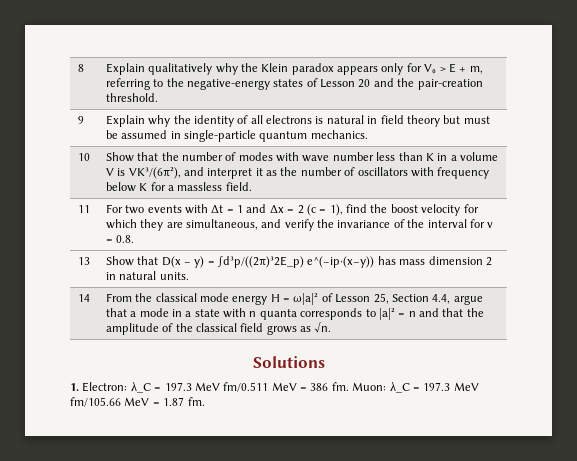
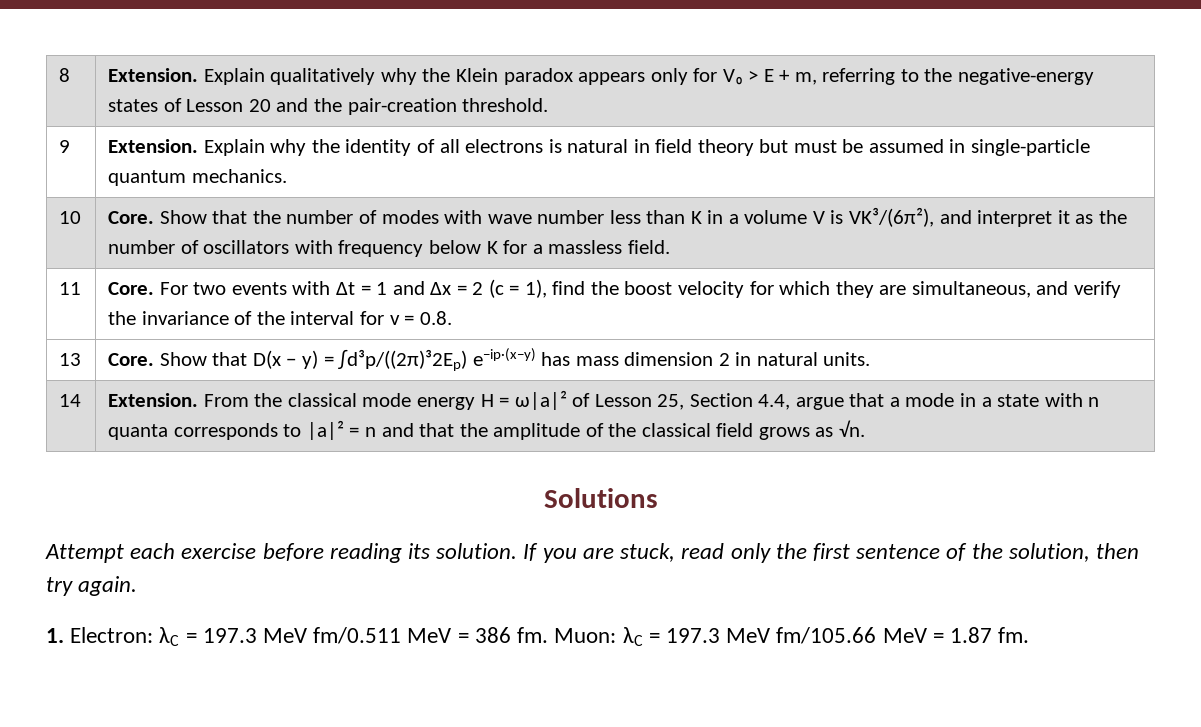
(84, 68) none -> [108,68,199,82] Extension.
(84, 120) none -> [108,139,199,153] Extension.
(90, 157) none -> [108,211,155,224] Core.
(90, 209) none -> [108,282,155,295] Core.
(90, 261) none -> [108,353,155,366] Core.
[218,256,375,268] ∫d³p/((2π)³2E_p) e^(−ip·(x−y)) -> [338,348,536,371] ∫d³p/((2π)³2Ep) e−ip·(x−y)
(90, 298) none -> [108,393,199,407] Extension.
(325, 362) none -> [45,543,1139,563] [46,576,138,596] // Attempt each exercise before reading its solution. If you are stuck, read only the first sentence of the solution, then try again.
[130,382,151,393] λ_C -> [159,627,180,646] λC
[389,382,410,393] λ_C -> [622,627,643,646] λC

